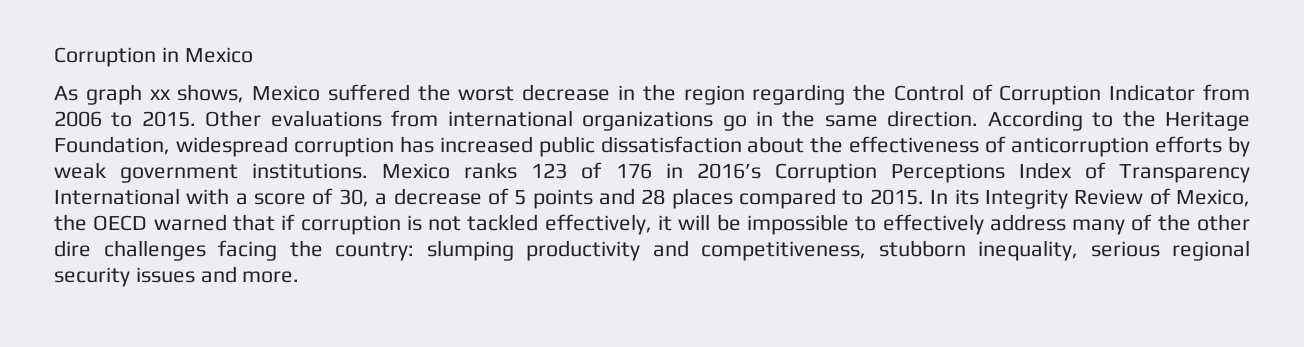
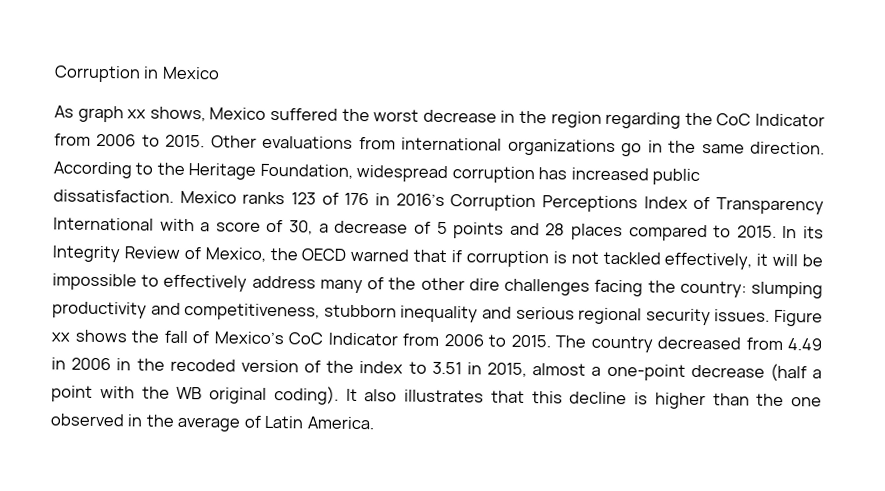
[893,84,1102,105] Control of Corruption -> [716,113,752,126] CoC
[600,136,1250,157] [54,162,369,183] dissatisfaction about the effectiveness of anticorruption efforts by weak government institutions. -> [53,189,174,203] dissatisfaction.
[978,240,1078,261] inequality, -> [400,305,513,323] inequality and
[135,266,300,283] issues and more. -> [714,309,824,327] [51,329,822,353] [51,357,822,382] [51,385,822,410] [50,413,374,432] issues. Figure xx shows the fall of Mexico’s CoC Indicator from 2006 to 2015. The country decreased from 4.49 in 2006 in the recoded version of the index to 3.51 in 2015, almost a one-point decrease (half a point with the WB original coding). It also illustrates that this decline is higher than the one observed in the average of Latin America.

